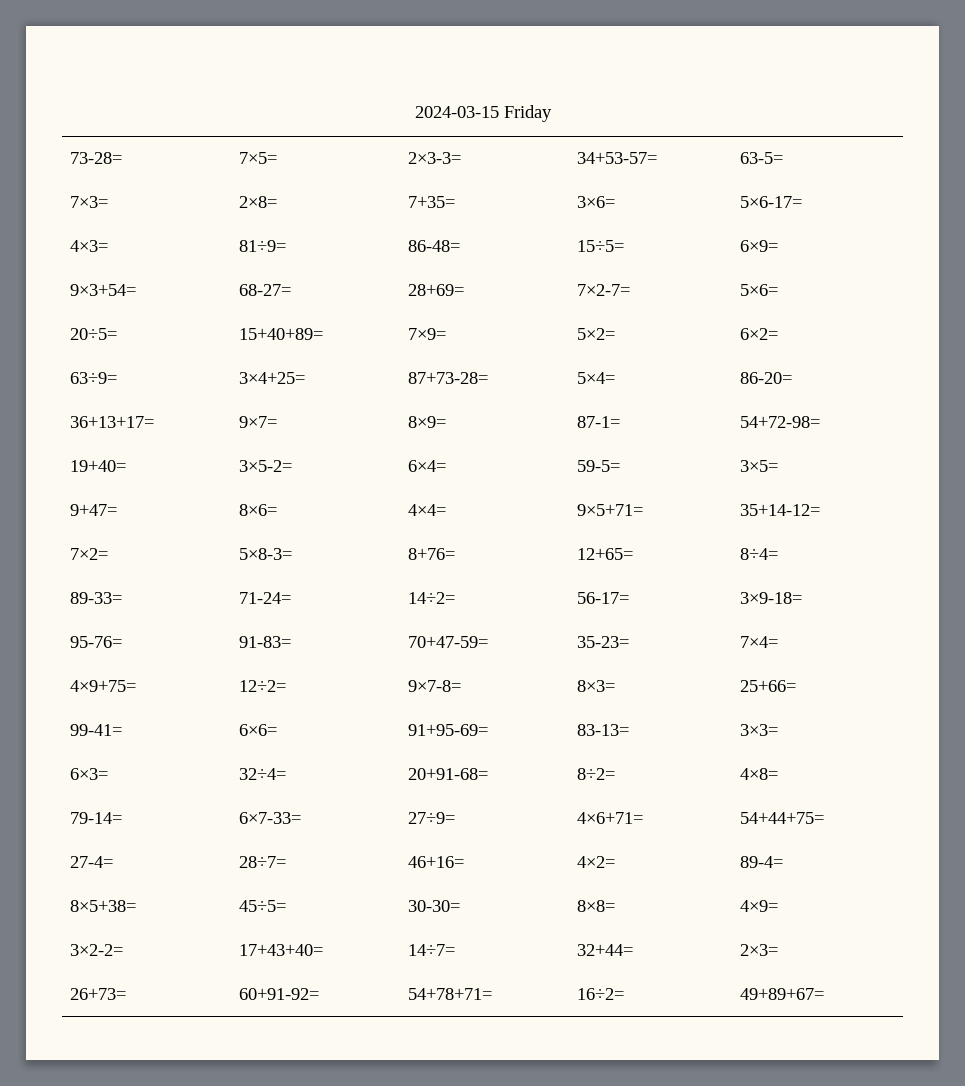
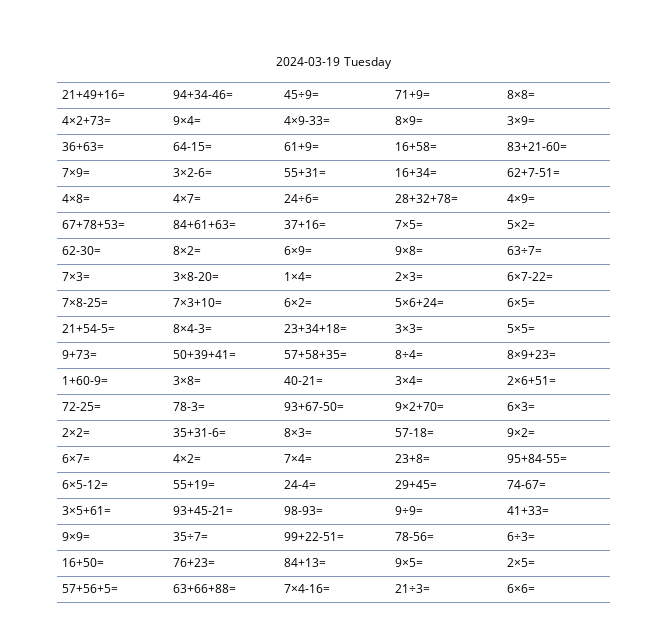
[414,105,552,122] [70,152,123,164] [239,152,278,164] [408,152,462,164] [577,152,658,164] [740,152,784,164] [70,196,109,208] [239,196,278,208] [408,196,456,208] [577,196,616,208] [740,196,803,208] [70,240,109,252] [239,240,287,252] [408,240,461,252] [577,240,625,252] [740,240,779,252] [70,284,137,296] [239,284,292,296] [408,284,465,296] [577,284,631,296] [740,284,779,296] [70,328,118,340] [239,328,324,340] [408,328,447,340] [577,328,616,340] [740,328,779,340] [70,372,118,384] [239,372,306,384] [408,372,489,384] [577,372,616,384] [740,372,793,384] [70,416,155,428] [239,416,278,428] [408,416,447,428] [577,416,621,428] [740,416,821,428] [70,460,127,472] [239,460,293,472] [408,460,447,472] [577,460,621,472] [740,460,779,472] [70,504,118,516] [239,504,278,516] [408,504,447,516] [577,504,644,516] [740,504,821,516] [70,548,109,560] [239,548,293,560] [408,548,456,560] [577,548,634,560] [740,548,779,560] [70,592,123,604] [239,592,292,604] [408,592,456,604] [577,592,630,604] [740,592,803,604] [70,636,123,648] [239,636,292,648] [408,636,489,648] [577,636,630,648] [740,636,779,648] [70,680,137,692] [239,680,287,692] [408,680,462,692] [577,680,616,692] [740,680,797,692] [70,724,123,736] [239,724,278,736] [408,724,489,736] [577,724,630,736] [740,724,779,736] [70,768,109,780] [239,768,287,780] [408,768,489,780] [577,768,616,780] [740,768,779,780] [70,812,123,824] [239,812,302,824] [408,812,456,824] [577,812,644,824] [740,812,825,824] [70,856,114,868] [239,856,287,868] [408,856,465,868] [577,856,616,868] [740,856,784,868] [70,900,137,912] [239,900,287,912] [408,900,461,912] [577,900,616,912] [740,900,779,912] [70,944,124,956] [239,944,324,956] [408,944,456,956] [577,944,634,956] [740,944,779,956] [70,988,127,1000] [239,988,320,1000] [408,988,493,1000] [577,988,625,1000] [740,988,825,1000] 2024-03-15 Friday // 73-28= | 7×5= | 2×3-3= | 34+53-57= | 63-5= // 7×3= | 2×8= | 7+35= | 3×6= | 5×6-17= // 4×3= | 81÷9= | 86-48= | 15÷5= | 6×9= // 9×3+54= | 68-27= | 28+69= | 7×2-7= | 5×6= // 20÷5= | 15+40+89= | 7×9= | 5×2= | 6×2= // 63÷9= | 3×4+25= | 87+73-28= | 5×4= | 86-20= // 36+13+17= | 9×7= | 8×9= | 87-1= | 54+72-98= // 19+40= | 3×5-2= | 6×4= | 59-5= | 3×5= // 9+47= | 8×6= | 4×4= | 9×5+71= | 35+14-12= // 7×2= | 5×8-3= | 8+76= | 12+65= | 8÷4= // 89-33= | 71-24= | 14÷2= | 56-17= | 3×9-18= // 95-76= | 91-83= | 70+47-59= | 35-23= | 7×4= // 4×9+75= | 12÷2= | 9×7-8= | 8×3= | 25+66= // 99-41= | 6×6= | 91+95-69= | 83-13= | 3×3= // 6×3= | 32÷4= | 20+91-68= | 8÷2= | 4×8= // 79-14= | 6×7-33= | 27÷9= | 4×6+71= | 54+44+75= // 27-4= | 28÷7= | 46+16= | 4×2= | 89-4= // 8×5+38= | 45÷5= | 30-30= | 8×8= | 4×9= // 3×2-2= | 17+43+40= | 14÷7= | 32+44= | 2×3= // 26+73= | 60+91-92= | 54+78+71= | 16÷2= | 49+89+67= -> [276,57,392,69] [62,90,126,99] [173,90,234,99] [284,90,320,99] [395,90,431,99] [507,90,536,99] [62,116,112,125] [173,116,202,125] [284,116,331,125] [395,116,424,125] [507,116,536,125] [62,142,105,151] [173,142,213,151] [284,142,320,151] [395,142,438,151] [507,142,568,151] [62,168,91,177] [173,168,213,177] [284,168,327,177] [395,168,438,177] [507,168,561,177] [62,194,91,203] [173,194,202,203] [284,194,320,203] [395,194,459,203] [507,194,536,203] [62,220,126,229] [173,220,237,229] [284,220,327,229] [395,220,424,229] [507,220,536,229] [62,246,102,255] [173,246,202,255] [284,246,313,255] [395,246,424,255] [507,246,543,255] [62,272,91,281] [173,272,220,281] [284,272,313,281] [395,272,424,281] [507,272,554,281] [62,298,109,307] [173,298,223,307] [284,298,313,307] [395,298,445,307] [507,298,536,307] [62,324,116,333] [173,324,213,333] [284,324,348,333] [395,324,424,333] [507,324,536,333] [62,350,98,359] [173,350,237,359] [284,350,348,359] [395,350,424,359] [507,350,557,359] [62,376,109,385] [173,376,202,385] [284,376,324,385] [395,376,424,385] [507,376,557,385] [62,402,102,411] [173,402,206,411] [284,402,345,411] [395,402,445,411] [507,402,536,411] [62,428,91,437] [173,428,227,437] [284,428,313,437] [395,428,435,437] [507,428,536,437] [62,454,91,463] [173,454,202,463] [284,454,313,463] [395,454,431,463] [507,454,568,463] [62,480,109,489] [173,480,216,489] [284,480,317,489] [395,480,438,489] [507,480,547,489] [62,506,112,515] [173,506,234,515] [284,506,324,515] [395,506,424,515] [507,506,550,515] [62,532,91,541] [173,532,209,541] [284,532,345,541] [395,532,435,541] [507,532,536,541] [62,558,105,567] [173,558,216,567] [284,558,327,567] [395,558,424,567] [507,558,536,567] [62,584,119,593] [173,584,237,593] [284,584,331,593] [395,584,431,593] [507,584,536,593] 2024-03-19 Tuesday // 21+49+16= | 94+34-46= | 45÷9= | 71+9= | 8×8= // 4×2+73= | 9×4= | 4×9-33= | 8×9= | 3×9= // 36+63= | 64-15= | 61+9= | 16+58= | 83+21-60= // 7×9= | 3×2-6= | 55+31= | 16+34= | 62+7-51= // 4×8= | 4×7= | 24÷6= | 28+32+78= | 4×9= // 67+78+53= | 84+61+63= | 37+16= | 7×5= | 5×2= // 62-30= | 8×2= | 6×9= | 9×8= | 63÷7= // 7×3= | 3×8-20= | 1×4= | 2×3= | 6×7-22= // 7×8-25= | 7×3+10= | 6×2= | 5×6+24= | 6×5= // 21+54-5= | 8×4-3= | 23+34+18= | 3×3= | 5×5= // 9+73= | 50+39+41= | 57+58+35= | 8÷4= | 8×9+23= // 1+60-9= | 3×8= | 40-21= | 3×4= | 2×6+51= // 72-25= | 78-3= | 93+67-50= | 9×2+70= | 6×3= // 2×2= | 35+31-6= | 8×3= | 57-18= | 9×2= // 6×7= | 4×2= | 7×4= | 23+8= | 95+84-55= // 6×5-12= | 55+19= | 24-4= | 29+45= | 74-67= // 3×5+61= | 93+45-21= | 98-93= | 9÷9= | 41+33= // 9×9= | 35÷7= | 99+22-51= | 78-56= | 6÷3= // 16+50= | 76+23= | 84+13= | 9×5= | 2×5= // 57+56+5= | 63+66+88= | 7×4-16= | 21÷3= | 6×6=

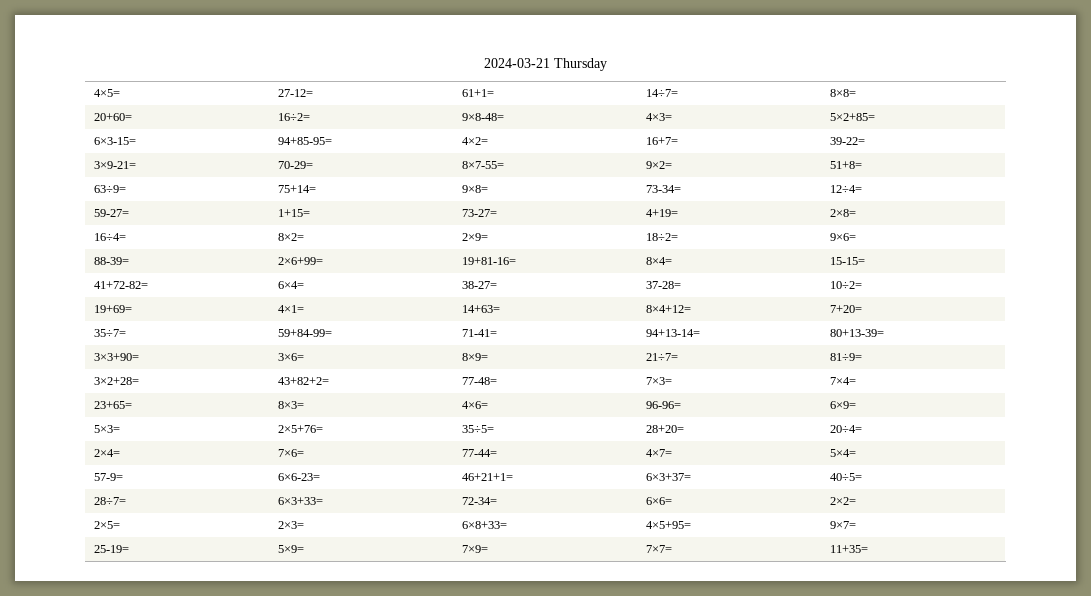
[276,57,392,69] [62,90,126,99] [173,90,234,99] [284,90,320,99] [395,90,431,99] [507,90,536,99] [62,116,112,125] [173,116,202,125] [284,116,331,125] [395,116,424,125] [507,116,536,125] [62,142,105,151] [173,142,213,151] [284,142,320,151] [395,142,438,151] [507,142,568,151] [62,168,91,177] [173,168,213,177] [284,168,327,177] [395,168,438,177] [507,168,561,177] [62,194,91,203] [173,194,202,203] [284,194,320,203] [395,194,459,203] [507,194,536,203] [62,220,126,229] [173,220,237,229] [284,220,327,229] [395,220,424,229] [507,220,536,229] [62,246,102,255] [173,246,202,255] [284,246,313,255] [395,246,424,255] [507,246,543,255] [62,272,91,281] [173,272,220,281] [284,272,313,281] [395,272,424,281] [507,272,554,281] [62,298,109,307] [173,298,223,307] [284,298,313,307] [395,298,445,307] [507,298,536,307] [62,324,116,333] [173,324,213,333] [284,324,348,333] [395,324,424,333] [507,324,536,333] [62,350,98,359] [173,350,237,359] [284,350,348,359] [395,350,424,359] [507,350,557,359] [62,376,109,385] [173,376,202,385] [284,376,324,385] [395,376,424,385] [507,376,557,385] [62,402,102,411] [173,402,206,411] [284,402,345,411] [395,402,445,411] [507,402,536,411] [62,428,91,437] [173,428,227,437] [284,428,313,437] [395,428,435,437] [507,428,536,437] [62,454,91,463] [173,454,202,463] [284,454,313,463] [395,454,431,463] [507,454,568,463] [62,480,109,489] [173,480,216,489] [284,480,317,489] [395,480,438,489] [507,480,547,489] [62,506,112,515] [173,506,234,515] [284,506,324,515] [395,506,424,515] [507,506,550,515] [62,532,91,541] [173,532,209,541] [284,532,345,541] [395,532,435,541] [507,532,536,541] [62,558,105,567] [173,558,216,567] [284,558,327,567] [395,558,424,567] [507,558,536,567] [62,584,119,593] [173,584,237,593] [284,584,331,593] [395,584,431,593] [507,584,536,593] 2024-03-19 Tuesday // 21+49+16= | 94+34-46= | 45÷9= | 71+9= | 8×8= // 4×2+73= | 9×4= | 4×9-33= | 8×9= | 3×9= // 36+63= | 64-15= | 61+9= | 16+58= | 83+21-60= // 7×9= | 3×2-6= | 55+31= | 16+34= | 62+7-51= // 4×8= | 4×7= | 24÷6= | 28+32+78= | 4×9= // 67+78+53= | 84+61+63= | 37+16= | 7×5= | 5×2= // 62-30= | 8×2= | 6×9= | 9×8= | 63÷7= // 7×3= | 3×8-20= | 1×4= | 2×3= | 6×7-22= // 7×8-25= | 7×3+10= | 6×2= | 5×6+24= | 6×5= // 21+54-5= | 8×4-3= | 23+34+18= | 3×3= | 5×5= // 9+73= | 50+39+41= | 57+58+35= | 8÷4= | 8×9+23= // 1+60-9= | 3×8= | 40-21= | 3×4= | 2×6+51= // 72-25= | 78-3= | 93+67-50= | 9×2+70= | 6×3= // 2×2= | 35+31-6= | 8×3= | 57-18= | 9×2= // 6×7= | 4×2= | 7×4= | 23+8= | 95+84-55= // 6×5-12= | 55+19= | 24-4= | 29+45= | 74-67= // 3×5+61= | 93+45-21= | 98-93= | 9÷9= | 41+33= // 9×9= | 35÷7= | 99+22-51= | 78-56= | 6÷3= // 16+50= | 76+23= | 84+13= | 9×5= | 2×5= // 57+56+5= | 63+66+88= | 7×4-16= | 21÷3= | 6×6= -> [484,58,607,71] [94,89,121,97] [278,89,314,97] [462,89,495,97] [646,89,679,97] [830,89,857,97] [94,113,133,121] [278,113,311,121] [462,113,505,121] [646,113,673,121] [830,113,876,121] [94,137,137,145] [278,137,333,145] [462,137,489,145] [646,137,679,145] [830,137,866,145] [94,161,137,169] [278,161,314,169] [462,161,505,169] [646,161,673,169] [830,161,863,169] [94,185,127,193] [278,185,317,193] [462,185,489,193] [646,185,682,193] [830,185,863,193] [94,209,130,217] [278,209,311,217] [462,209,498,217] [646,209,679,217] [830,209,857,217] [94,233,127,241] [278,233,305,241] [462,233,489,241] [646,233,679,241] [830,233,857,241] [94,257,130,265] [278,257,324,265] [462,257,517,265] [646,257,673,265] [830,257,866,265] [94,281,149,289] [278,281,305,289] [462,281,498,289] [646,281,682,289] [830,281,863,289] [94,305,133,313] [278,305,305,313] [462,305,501,313] [646,305,692,313] [830,305,863,313] [94,329,127,337] [278,329,333,337] [462,329,498,337] [646,329,701,337] [830,329,885,337] [94,353,140,361] [278,353,305,361] [462,353,489,361] [646,353,679,361] [830,353,863,361] [94,377,140,385] [278,377,330,385] [462,377,498,385] [646,377,673,385] [830,377,857,385] [94,401,133,409] [278,401,305,409] [462,401,489,409] [646,401,682,409] [830,401,857,409] [94,425,121,433] [278,425,324,433] [462,425,495,433] [646,425,685,433] [830,425,863,433] [94,449,121,457] [278,449,305,457] [462,449,498,457] [646,449,673,457] [830,449,857,457] [94,473,124,481] [278,473,321,481] [462,473,514,481] [646,473,692,481] [830,473,863,481] [94,497,127,505] [278,497,324,505] [462,497,498,505] [646,497,673,505] [830,497,857,505] [94,521,121,529] [278,521,305,529] [462,521,508,529] [646,521,692,529] [830,521,857,529] [94,545,130,553] [278,545,305,553] [462,545,489,553] [646,545,673,553] [830,545,869,553] 2024-03-21 Thursday // 4×5= | 27-12= | 61+1= | 14÷7= | 8×8= // 20+60= | 16÷2= | 9×8-48= | 4×3= | 5×2+85= // 6×3-15= | 94+85-95= | 4×2= | 16+7= | 39-22= // 3×9-21= | 70-29= | 8×7-55= | 9×2= | 51+8= // 63÷9= | 75+14= | 9×8= | 73-34= | 12÷4= // 59-27= | 1+15= | 73-27= | 4+19= | 2×8= // 16÷4= | 8×2= | 2×9= | 18÷2= | 9×6= // 88-39= | 2×6+99= | 19+81-16= | 8×4= | 15-15= // 41+72-82= | 6×4= | 38-27= | 37-28= | 10÷2= // 19+69= | 4×1= | 14+63= | 8×4+12= | 7+20= // 35÷7= | 59+84-99= | 71-41= | 94+13-14= | 80+13-39= // 3×3+90= | 3×6= | 8×9= | 21÷7= | 81÷9= // 3×2+28= | 43+82+2= | 77-48= | 7×3= | 7×4= // 23+65= | 8×3= | 4×6= | 96-96= | 6×9= // 5×3= | 2×5+76= | 35÷5= | 28+20= | 20÷4= // 2×4= | 7×6= | 77-44= | 4×7= | 5×4= // 57-9= | 6×6-23= | 46+21+1= | 6×3+37= | 40÷5= // 28÷7= | 6×3+33= | 72-34= | 6×6= | 2×2= // 2×5= | 2×3= | 6×8+33= | 4×5+95= | 9×7= // 25-19= | 5×9= | 7×9= | 7×7= | 11+35=

